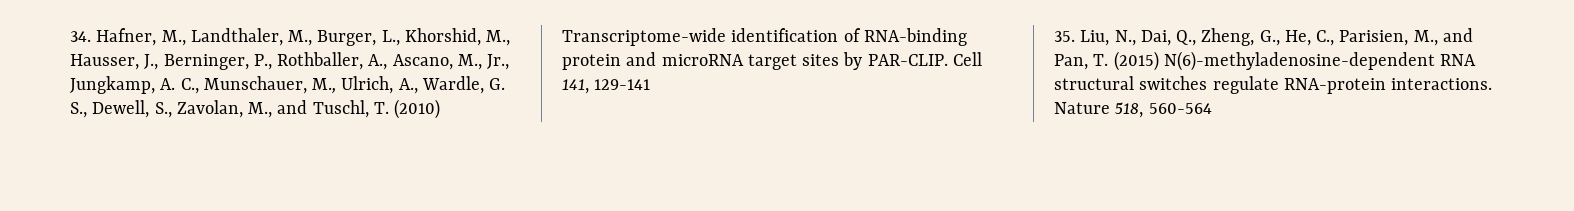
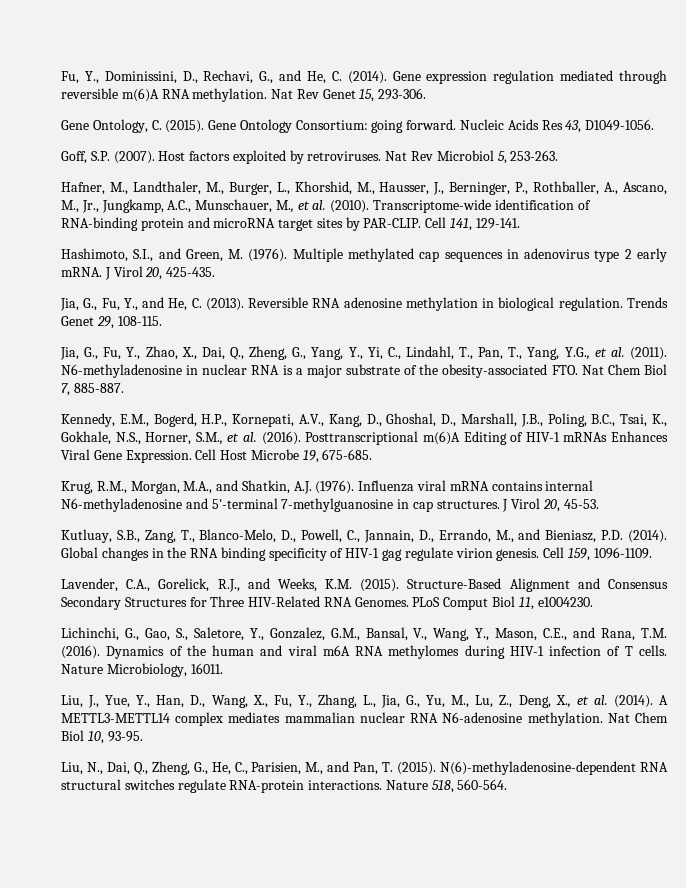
[70,31,91,42] 34. -> [61,70,667,84] [61,88,427,102] [61,119,655,133] [61,150,559,164] Fu, Y., Dominissini, D., Rechavi, G., and He, C. (2014). Gene expression regulation mediated through reversible m(6)A RNA methylation. Nat Rev Genet 15, 293-306. // Gene Ontology, C. (2015). Gene Ontology Consortium: going forward. Nucleic Acids Res 43, D1049-1056. // Goff, S.P. (2007). Host factors exploited by retroviruses. Nat Rev Microbiol 5, 253-263. //
[160,76,506,94] [70,99,441,119] A. C., Munschauer, M., Ulrich, A., Wardle, G. S., Dewell, S., Zavolan, M., and Tuschl, T. (2010) -> [167,199,370,213] A.C., Munschauer, M., et al. (2010).
[594,79,651,90] [1054,31,1075,42] 129-141 // 35. -> [475,218,520,229] [61,248,668,262] [61,266,216,280] [60,297,668,311] [61,316,162,329] [60,346,667,360] [61,364,667,378] [61,383,124,396] [61,413,667,427] [61,431,669,445] [61,449,373,463] [61,480,594,494] [61,498,599,512] [61,529,667,543] [61,547,652,561] [61,578,668,592] [61,596,593,610] [61,627,667,641] [61,645,667,659] [61,663,223,677] [61,694,668,708] [61,712,668,726] [61,730,143,744] 129-141. // Hashimoto, S.I., and Green, M. (1976). Multiple methylated cap sequences in adenovirus type 2 early mRNA. J Virol 20, 425-435. // Jia, G., Fu, Y., and He, C. (2013). Reversible RNA adenosine methylation in biological regulation. Trends Genet 29, 108-115. // Jia, G., Fu, Y., Zhao, X., Dai, Q., Zheng, G., Yang, Y., Yi, C., Lindahl, T., Pan, T., Yang, Y.G., et al. (2011). N6-methyladenosine in nuclear RNA is a major substrate of the obesity-associated FTO. Nat Chem Biol 7, 885-887. // Kennedy, E.M., Bogerd, H.P., Kornepati, A.V., Kang, D., Ghoshal, D., Marshall, J.B., Poling, B.C., Tsai, K., Gokhale, N.S., Horner, S.M., et al. (2016). Posttranscriptional m(6)A Editing of HIV-1 mRNAs Enhances Viral Gene Expression. Cell Host Microbe 19, 675-685. // Krug, R.M., Morgan, M.A., and Shatkin, A.J. (1976). Influenza viral mRNA contains internal N6-methyladenosine and 5'-terminal 7-methylguanosine in cap structures. J Virol 20, 45-53. // Kutluay, S.B., Zang, T., Blanco-Melo, D., Powell, C., Jannain, D., Errando, M., and Bieniasz, P.D. (2014). Global changes in the RNA binding specificity of HIV-1 gag regulate virion genesis. Cell 159, 1096-1109. // Lavender, C.A., Gorelick, R.J., and Weeks, K.M. (2015). Structure-Based Alignment and Consensus Secondary Structures for Three HIV-Related RNA Genomes. PLoS Comput Biol 11, e1004230. // Lichinchi, G., Gao, S., Saletore, Y., Gonzalez, G.M., Bansal, V., Wang, Y., Mason, C.E., and Rana, T.M. (2016). Dynamics of the human and viral m6A RNA methylomes during HIV-1 infection of T cells. Nature Microbiology, 16011. // Liu, J., Yue, Y., Han, D., Wang, X., Fu, Y., Zhang, L., Jia, G., Yu, M., Lu, Z., Deng, X., et al. (2014). A METTL3-METTL14 complex mediates mammalian nuclear RNA N6-adenosine methylation. Nat Chem Biol 10, 93-95. //
[1113,51,1159,71] (2015) -> [397,762,437,775] (2015).
[1148,103,1212,114] 560-564 -> [457,779,508,790] 560-564.

